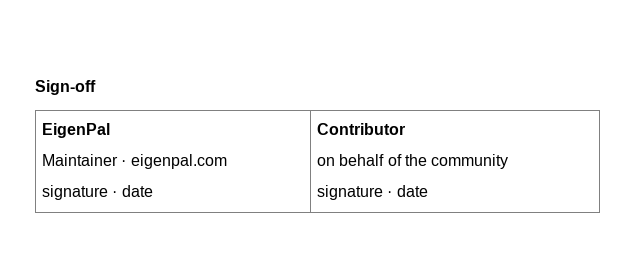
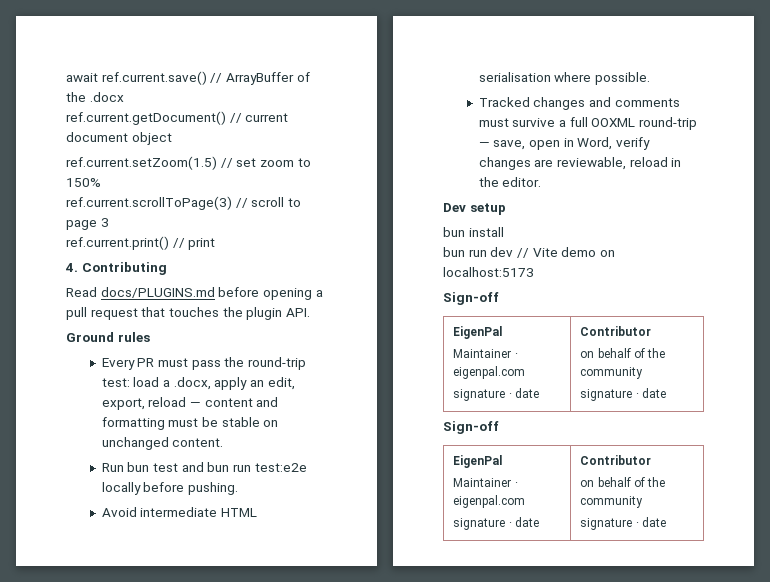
(35, 87) none -> [66,71,310,85] [66,92,124,102] [66,111,289,125] [66,132,172,145] [66,156,311,170] [66,178,101,187] [66,196,301,210] [66,218,109,230] [66,236,216,250] [65,262,167,275] [66,287,323,300] [66,307,310,320] [66,332,150,342] [101,357,307,370] [101,377,295,390] [101,397,279,410] [101,417,279,430] [101,437,224,450] [101,462,307,472] [101,482,239,495] [101,507,258,517] [478,72,651,85] [478,97,680,110] [478,117,698,130] [478,137,651,150] [478,157,682,170] [478,177,542,187] [443,203,506,215] [443,227,504,237] [443,247,615,258] [443,267,534,277] await ref.current.save() // ArrayBuffer of the .docx // ref.current.getDocument() // current document object // ref.current.setZoom(1.5) // set zoom to 150% // ref.current.scrollToPage(3) // scroll to page 3 // ref.current.print() // print // 4. Contributing // Read docs/PLUGINS.md before opening a pull request that touches the plugin API. // Ground rules // Every PR must pass the round-trip test: load a .docx, apply an edit, export, reload — content and formatting must be stable on unchanged content. // Run bun test and bun run test:e2e locally before pushing. // Avoid intermediate HTML serialisation where possible. // Tracked changes and comments must survive a full OOXML round-trip — save, open in Word, verify changes are reviewable, reload in the editor. // Dev setup // bun install // bun run dev // Vite demo on localhost:5173 //
(428, 191) none -> [443,421,499,434] [453,455,503,468] [453,478,518,487] [453,495,526,508] [453,517,539,530] [580,455,652,465] [580,477,665,487] [580,496,644,508] [580,517,666,530] // Sign-off // EigenPal // Maintainer · eigenpal.com // signature · date | Contributor // on behalf of the community // signature · date

